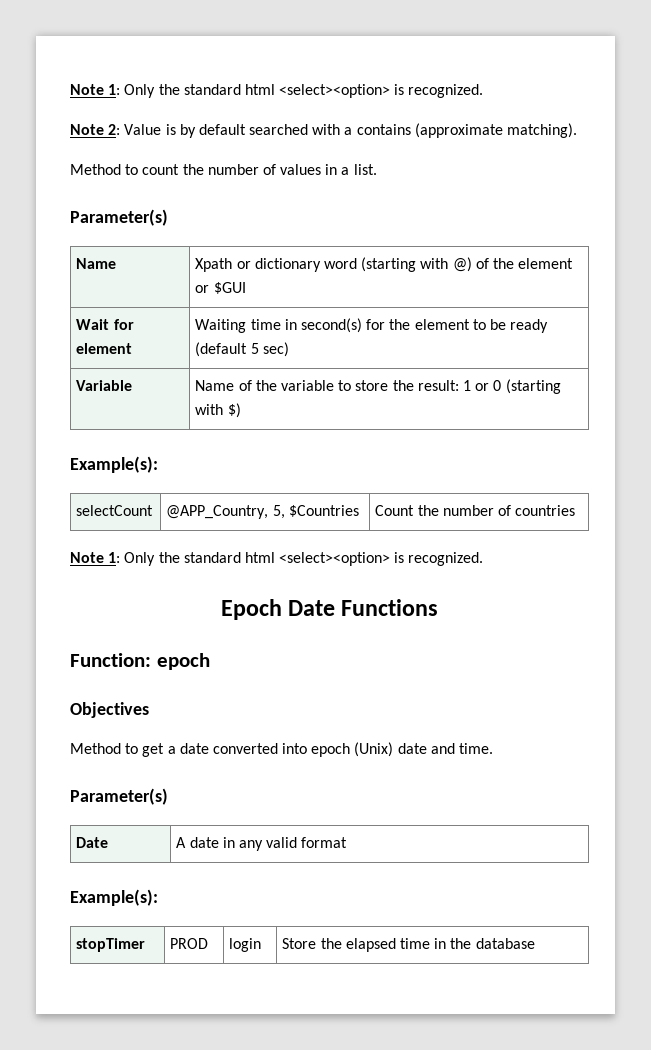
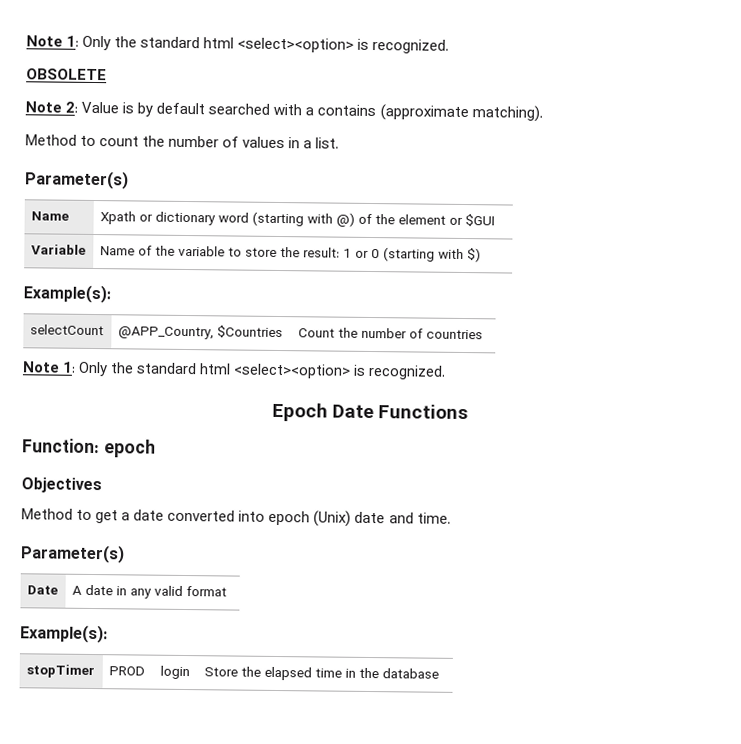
[70,84,484,98] Note 1: Only the standard html <select><option> is recognized. -> [26,35,450,54] [26,68,107,81] Note 1: Only the standard html <select><option> is recognized. // OBSOLETE
[76,319,134,330] [76,343,133,354] [195,318,549,333] [195,342,289,357] // Wait for element | Waiting time in second(s) for the element to be ready (default 5 sec) -> (496, 220) none
[272,505,285,519] 5, -> (215, 333) none

